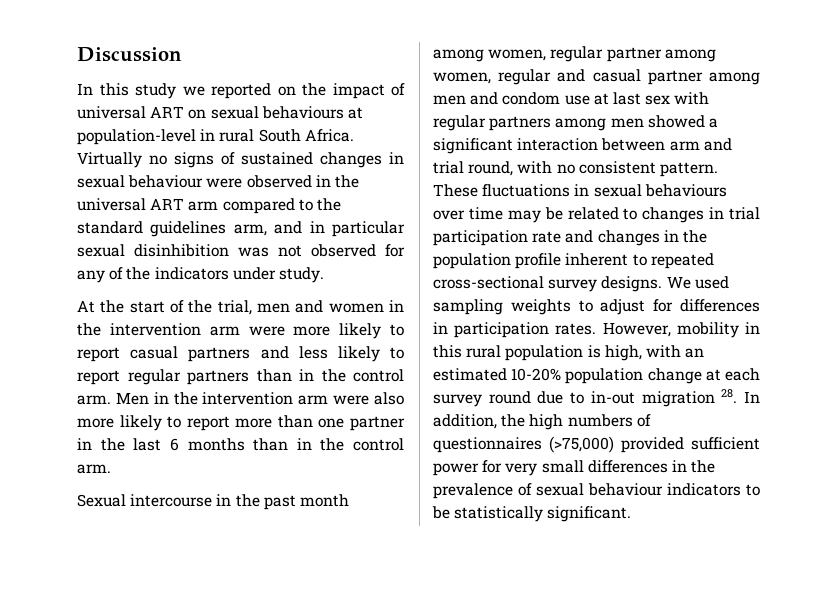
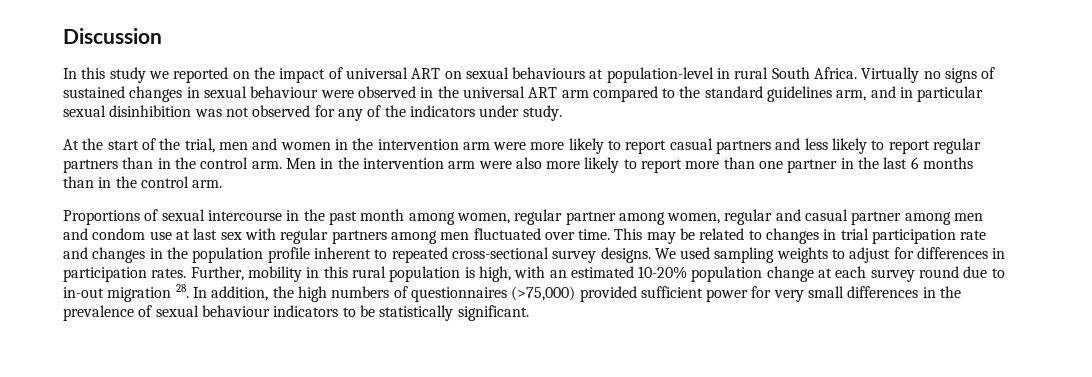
[77,494,126,507] Sexual -> [63,209,205,225] Proportions of sexual
[647,115,718,128] [433,138,732,154] [433,161,718,177] [433,184,727,197] [433,207,503,220] showed a significant interaction between arm and trial round, with no consistent pattern. These fluctuations in sexual behaviours over time -> [473,228,643,240] fluctuated over time. This
[602,322,671,337] However, -> [190,266,244,281] Further,

